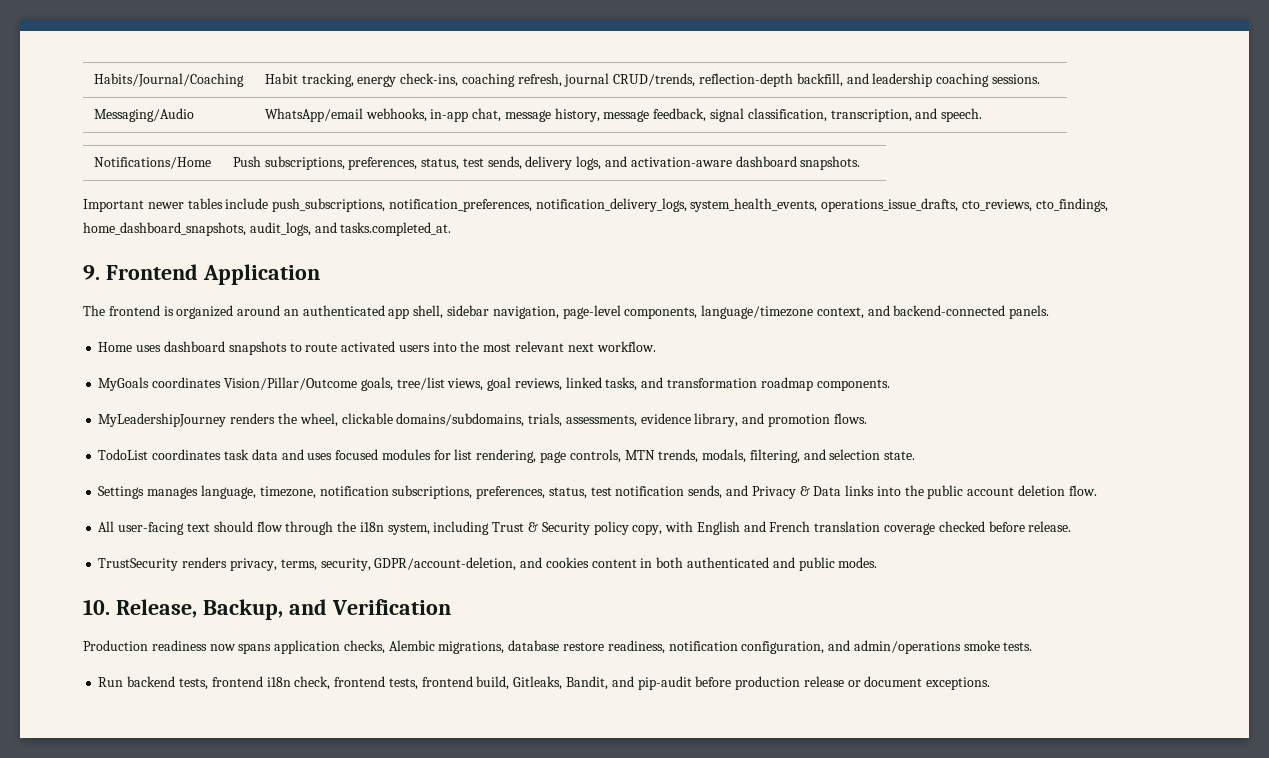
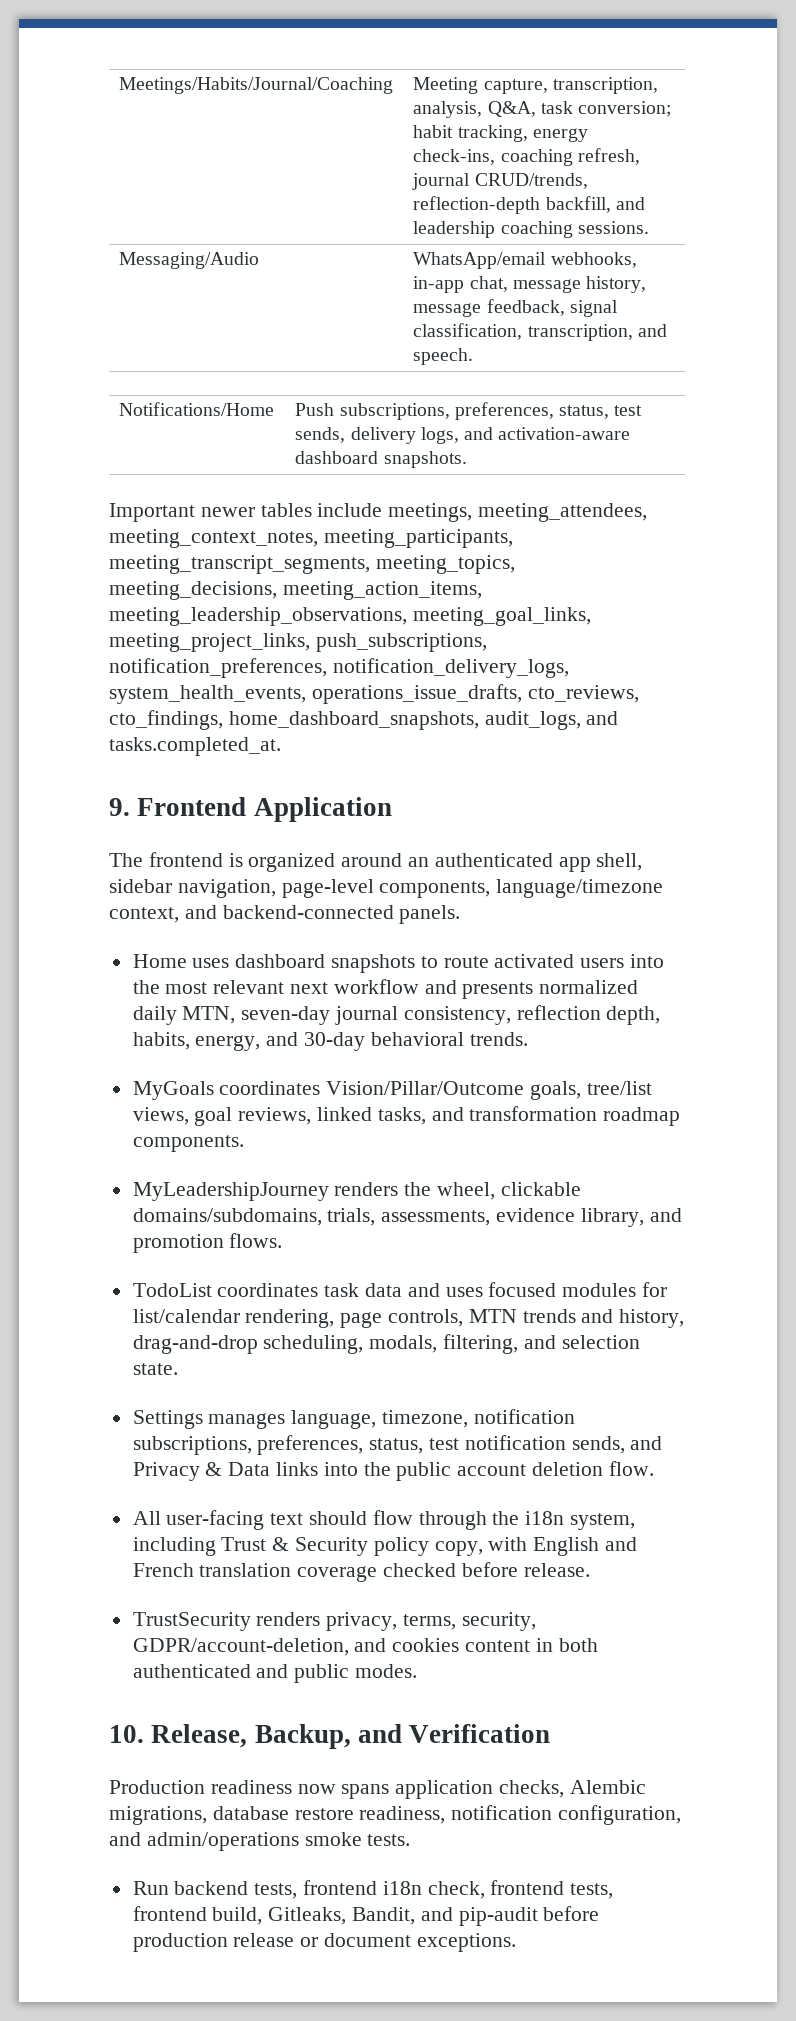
[93,73,244,87] [264,73,298,84] Habits/Journal/Coaching | Habit -> [119,77,394,94] [413,77,658,94] [413,101,672,118] [413,125,454,138] Meetings/Habits/Journal/Coaching | Meeting capture, transcription, analysis, Q&A, task conversion; habit
(269, 203) none -> [388,503,648,522] [109,529,513,548] [109,555,515,574] [109,581,482,600] [109,607,591,626] [109,633,310,652] meetings, meeting_attendees, meeting_context_notes, meeting_participants, meeting_transcript_segments, meeting_topics, meeting_decisions, meeting_action_items, meeting_leadership_observations, meeting_goal_links, meeting_project_links,
[596,341,656,352] workflow. -> [333,979,639,999] [132,1005,661,1025] [132,1032,528,1051] workflow and presents normalized daily MTN, seven-day journal consistency, reflection depth, habits, energy, and 30-day behavioral trends.
[454,449,473,460] list -> [132,1309,240,1323] list/calendar
[658,449,699,463] trends, -> [522,1309,685,1328] [132,1335,364,1354] trends and history, drag-and-drop scheduling,

